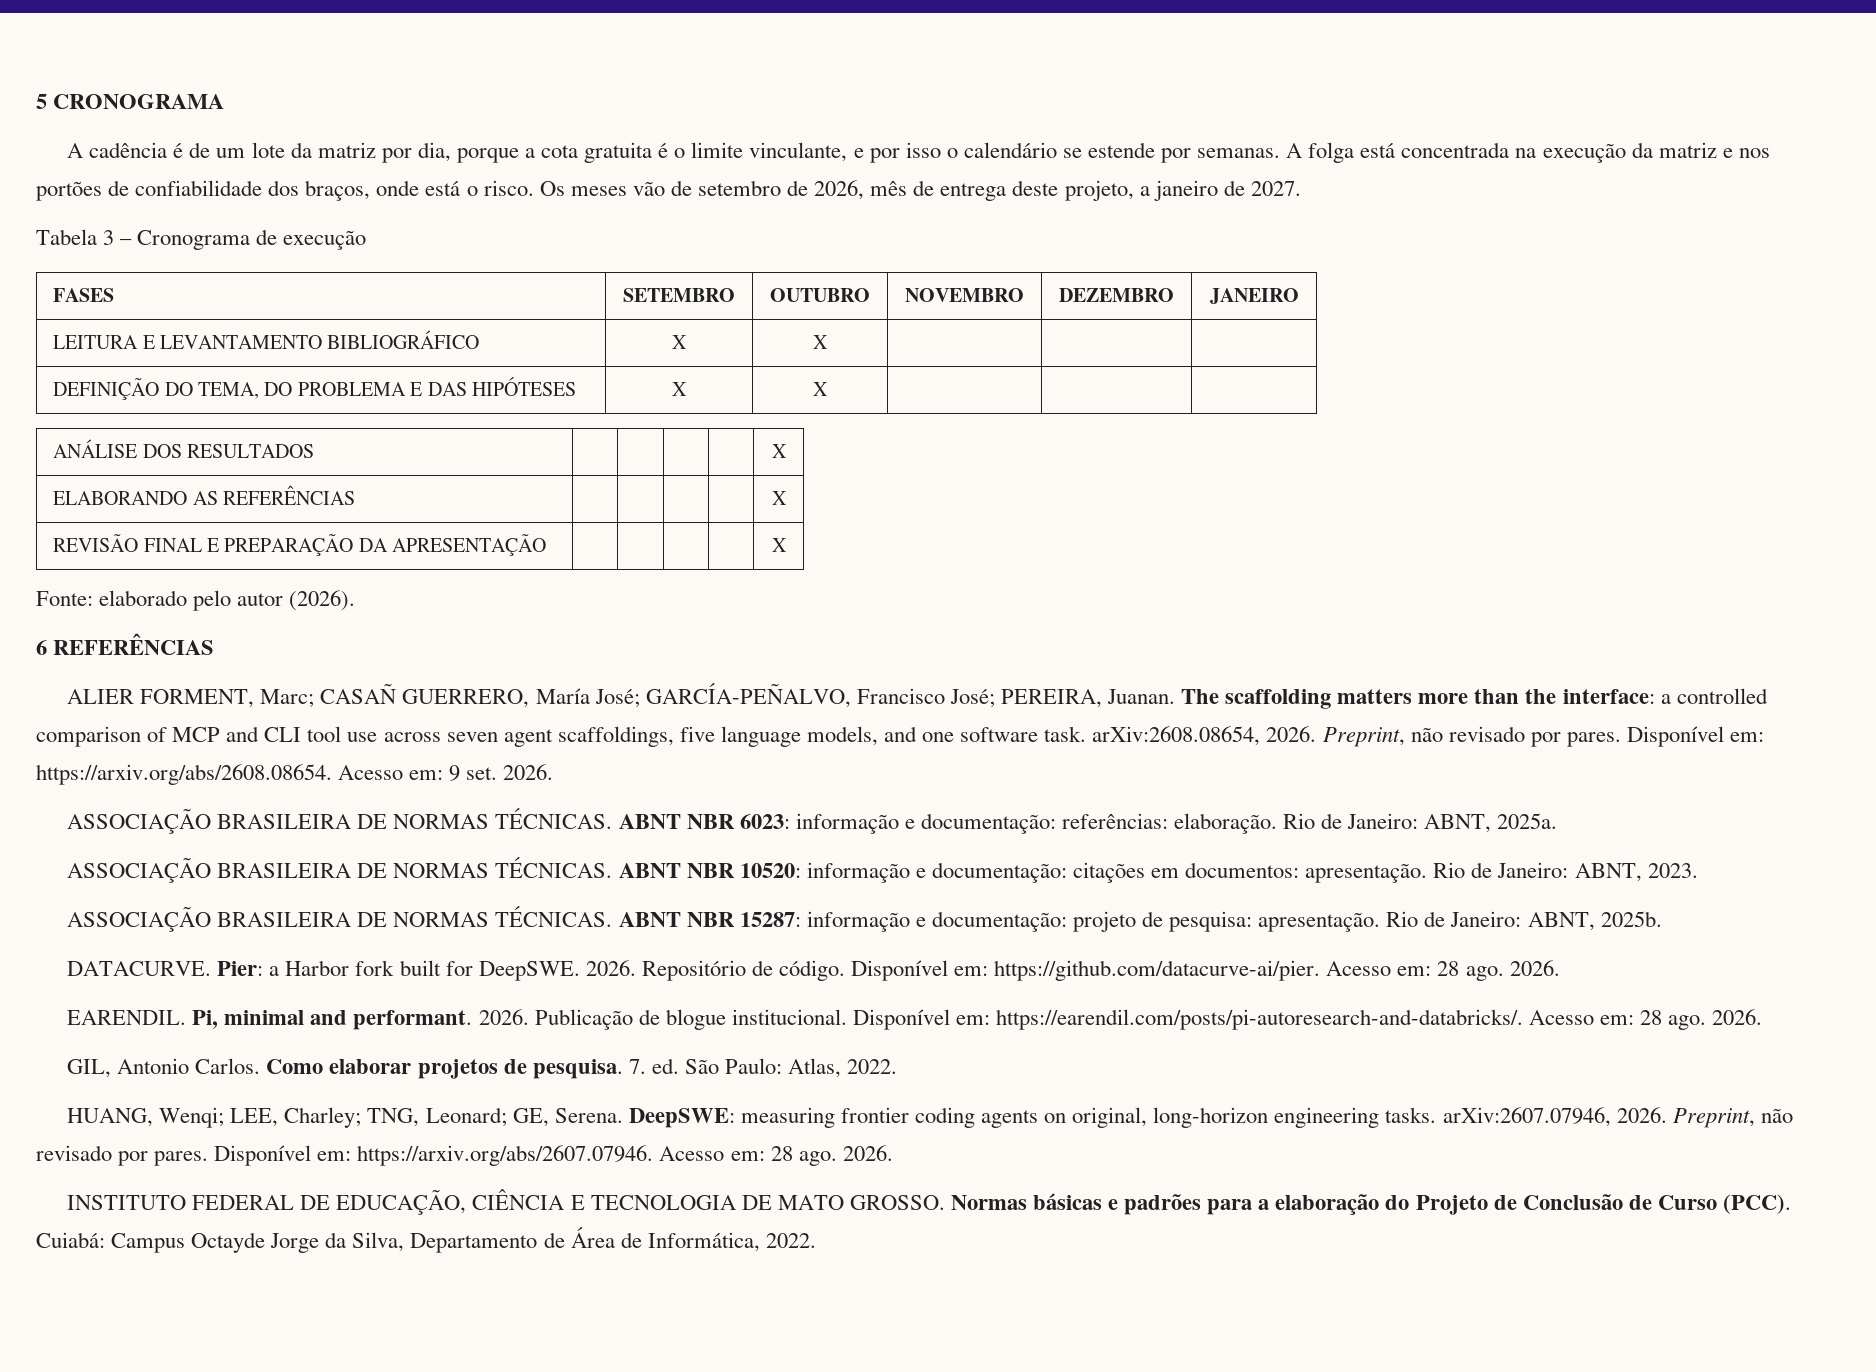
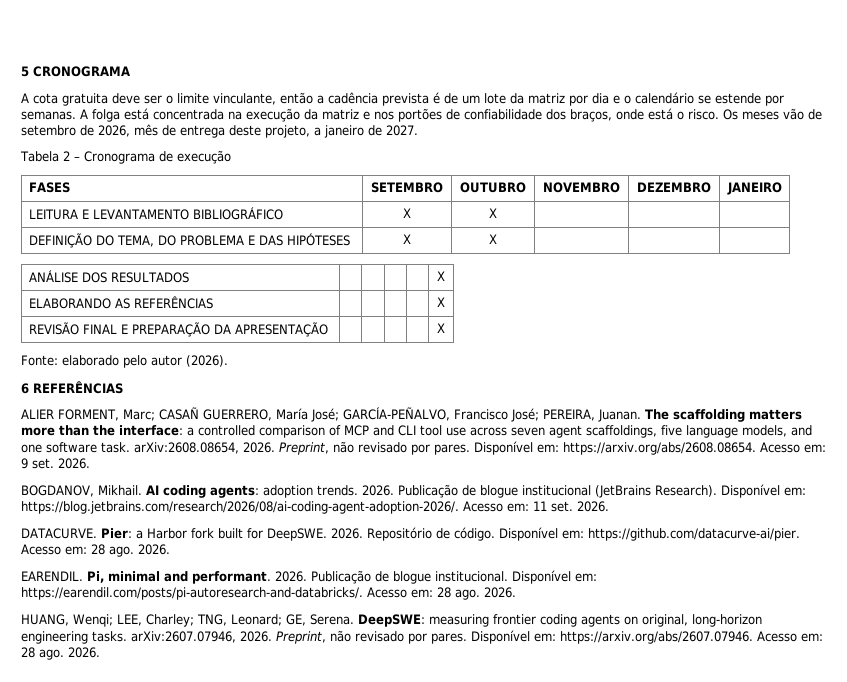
[89,142,168,158] cadência -> [33,92,429,106] cota gratuita deve ser o limite vinculante, então a cadência prevista
[417,142,941,163] dia, porque a cota gratuita é o limite vinculante, e por isso -> [592,93,620,104] dia e
[103,230,115,245] 3 -> [62,151,70,161] 2
[67,808,1558,834] [67,857,1698,883] [67,906,1662,932] ASSOCIAÇÃO BRASILEIRA DE NORMAS TÉCNICAS. ABNT NBR 6023: informação e documentação: referências: elaboração. Rio de Janeiro: ABNT, 2025a. // ASSOCIAÇÃO BRASILEIRA DE NORMAS TÉCNICAS. ABNT NBR 10520: informação e documentação: citações em documentos: apresentação. Rio de Janeiro: ABNT, 2023. // ASSOCIAÇÃO BRASILEIRA DE NORMAS TÉCNICAS. ABNT NBR 15287: informação e documentação: projeto de pesquisa: apresentação. Rio de Janeiro: ABNT, 2025b. -> [21,484,806,498] [21,501,609,514] BOGDANOV, Mikhail. AI coding agents: adoption trends. 2026. Publicação de blogue institucional (JetBrains Research). Disponível em: https://blog.jetbrains.com/research/2026/08/ai-coding-agent-adoption-2026/. Acesso em: 11 set. 2026.
[67,1058,898,1079] // GIL, Antonio Carlos. Como elaborar projetos de pesquisa. 7. ed. São Paulo: Atlas, 2022. -> (516, 592) none
[67,1189,1791,1215] [36,1226,816,1253] // INSTITUTO FEDERAL DE EDUCAÇÃO, CIÊNCIA E TECNOLOGIA DE MATO GROSSO. Normas básicas e padrões para a elaboração do Projeto de Conclusão de Curso (PCC). Cuiabá: Campus Octayde Jorge da Silva, Departamento de Área de Informática, 2022. -> (100, 652) none

